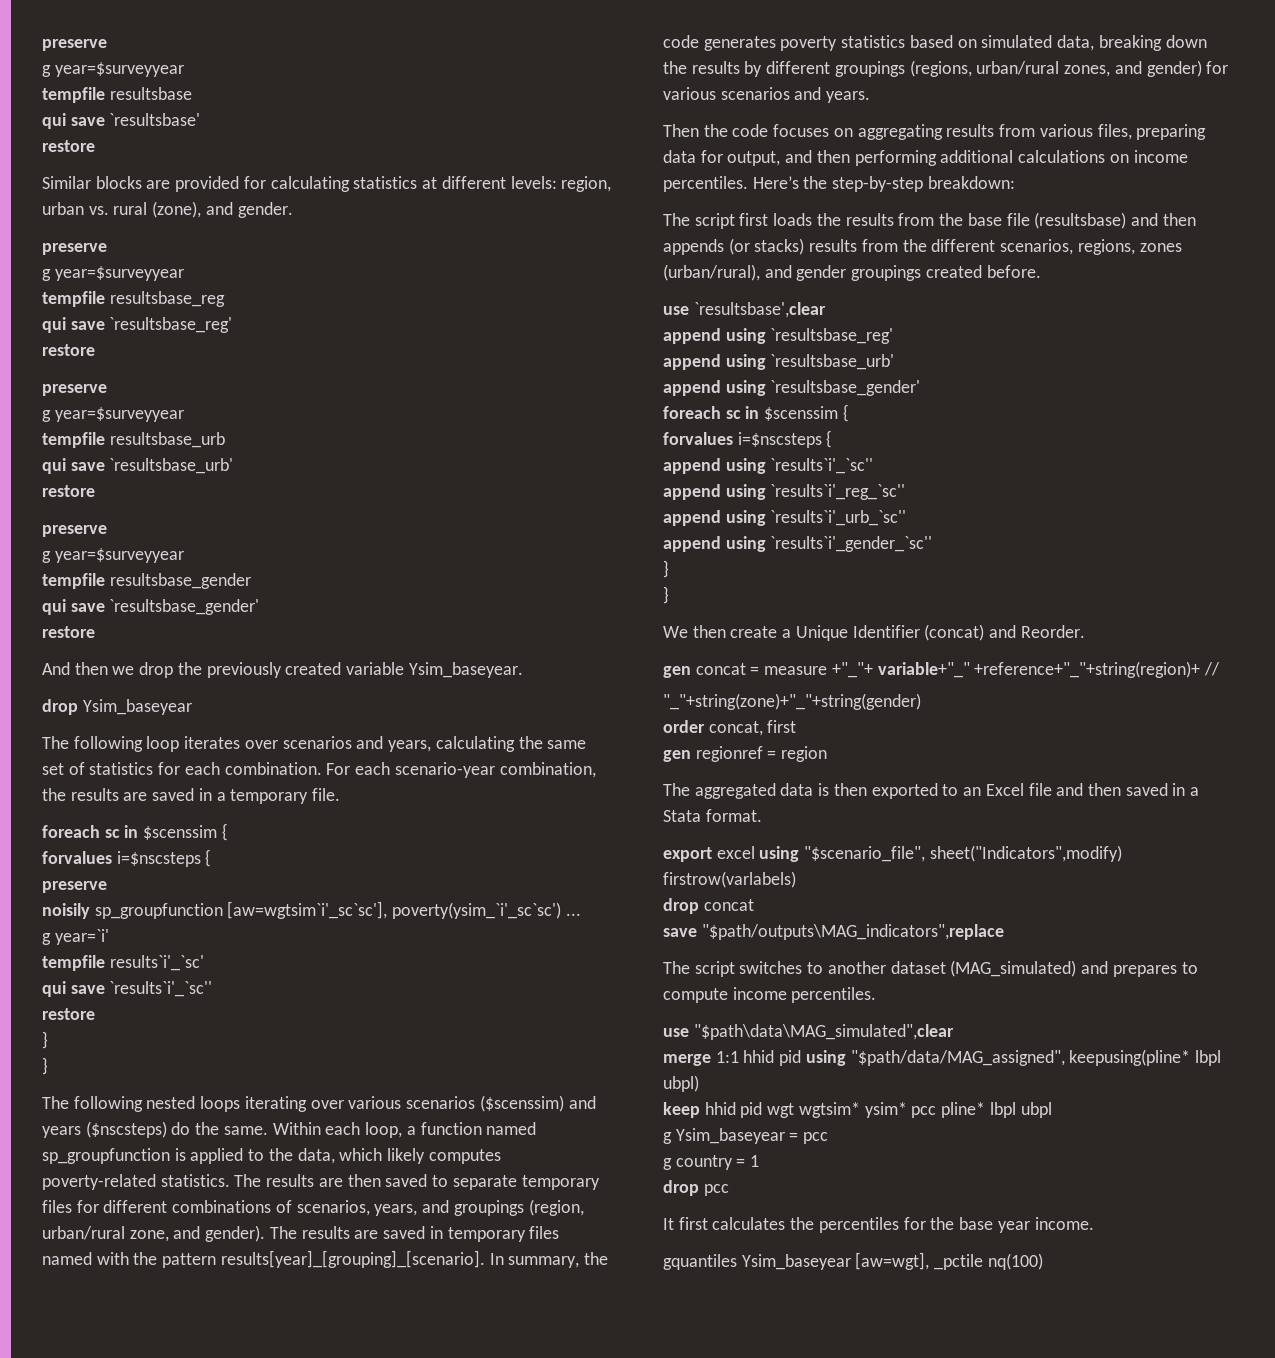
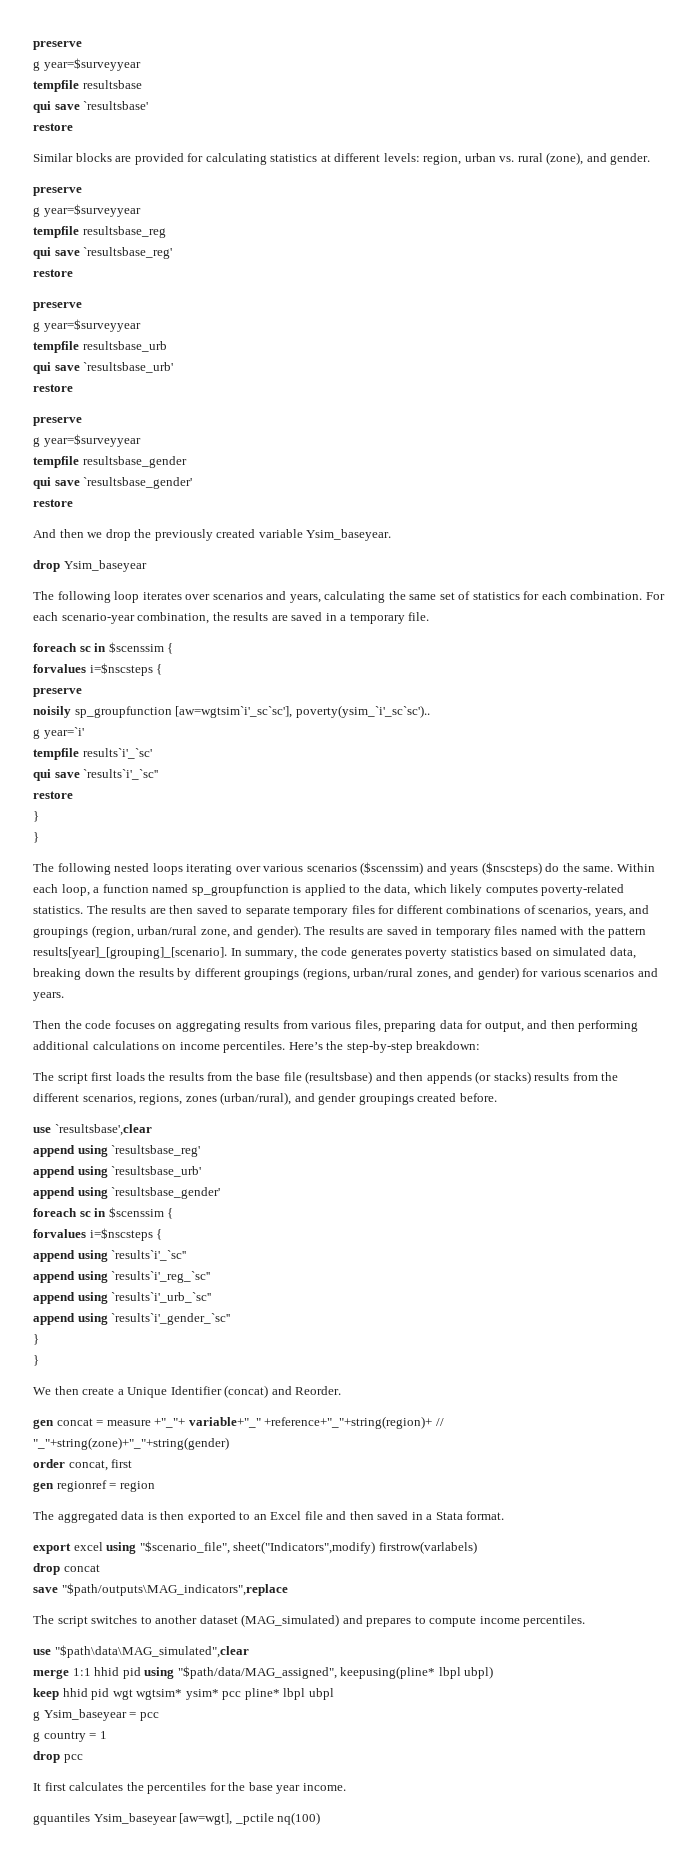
[392,902,581,919] poverty(ysim_`i'_sc`sc') ... -> [295,705,430,718] poverty(ysim_`i'_sc`sc')..

